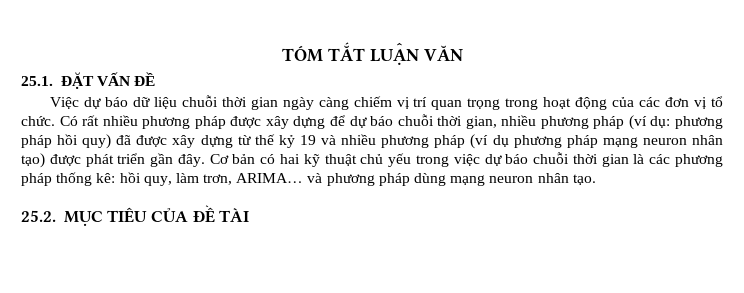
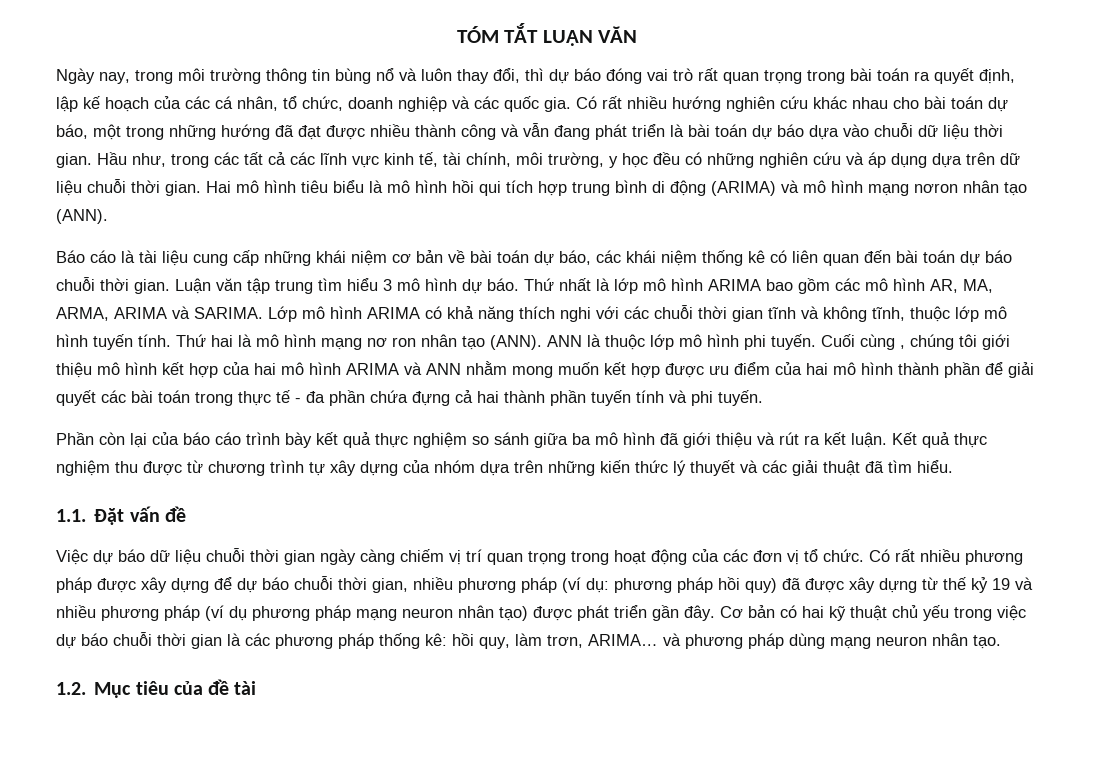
[21,72,156,89] 25.1. ĐẶT VẤN ĐỀ -> [56,68,1015,84] [56,96,1008,112] [56,123,1003,140] [56,152,1020,168] [56,179,1027,196] [56,209,108,224] [56,250,1012,266] [56,277,993,294] [56,305,1007,322] [56,334,1010,350] [56,361,1034,378] [56,390,763,406] [56,432,987,448] [56,460,953,476] [56,506,186,525] Ngày nay, trong môi trường thông tin bùng nổ và luôn thay đổi, thì dự báo đóng vai trò rất quan trọng trong bài toán ra quyết định, lập kế hoạch của các cá nhân, tổ chức, doanh nghiệp và các quốc gia. Có rất nhiều hướng nghiên cứu khác nhau cho bài toán dự báo, một trong những hướng đã đạt được nhiều thành công và vẫn đang phát triển là bài toán dự báo dựa vào chuỗi dữ liệu thời gian. Hầu như, trong các tất cả các lĩnh vực kinh tế, tài chính, môi trường, y học đều có những nghiên cứu và áp dụng dựa trên dữ liệu chuỗi thời gian. Hai mô hình tiêu biểu là mô hình hồi qui tích hợp trung bình di động (ARIMA) và mô hình mạng nơron nhân tạo (ANN). // Báo cáo là tài liệu cung cấp những khái niệm cơ bản về bài toán dự báo, các khái niệm thống kê có liên quan đến bài toán dự báo chuỗi thời gian. Luận văn tập trung tìm hiểu 3 mô hình dự báo. Thứ nhất là lớp mô hình ARIMA bao gồm các mô hình AR, MA, ARMA, ARIMA và SARIMA. Lớp mô hình ARIMA có khả năng thích nghi với các chuỗi thời gian tĩnh và không tĩnh, thuộc lớp mô hình tuyến tính. Thứ hai là mô hình mạng nơ ron nhân tạo (ANN). ANN là thuộc lớp mô hình phi tuyến. Cuối cùng , chúng tôi giới thiệu mô hình kết hợp của hai mô hình ARIMA và ANN nhằm mong muốn kết hợp được ưu điểm của hai mô hình thành phần để giải quyết các bài toán trong thực tế - đa phần chứa đựng cả hai thành phần tuyến tính và phi tuyến. // Phần còn lại của báo cáo trình bày kết quả thực nghiệm so sánh giữa ba mô hình đã giới thiệu và rút ra kết luận. Kết quả thực nghiệm thu được từ chương trình tự xây dựng của nhóm dựa trên những kiến thức lý thuyết và các giải thuật đã tìm hiểu. // 1.1. Đặt vấn đề
[21,205,250,226] 25.2. MỤC TIÊU CỦA ĐỀ TÀI -> [56,679,257,698] 1.2. Mục tiêu của đề tài

